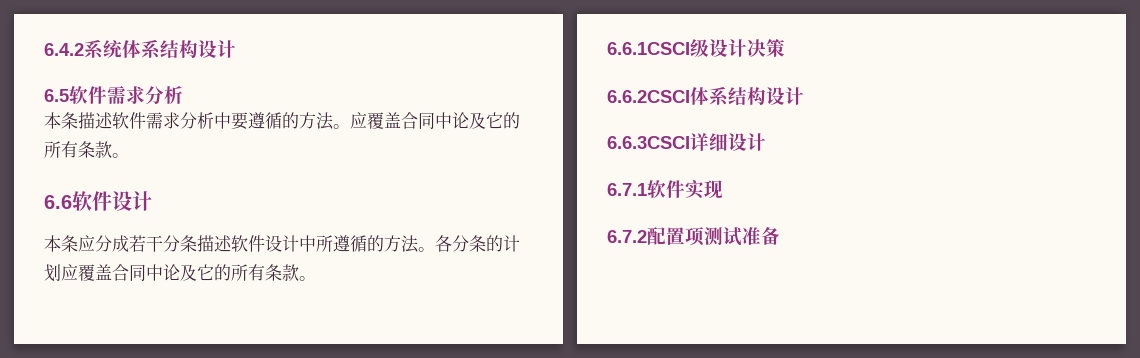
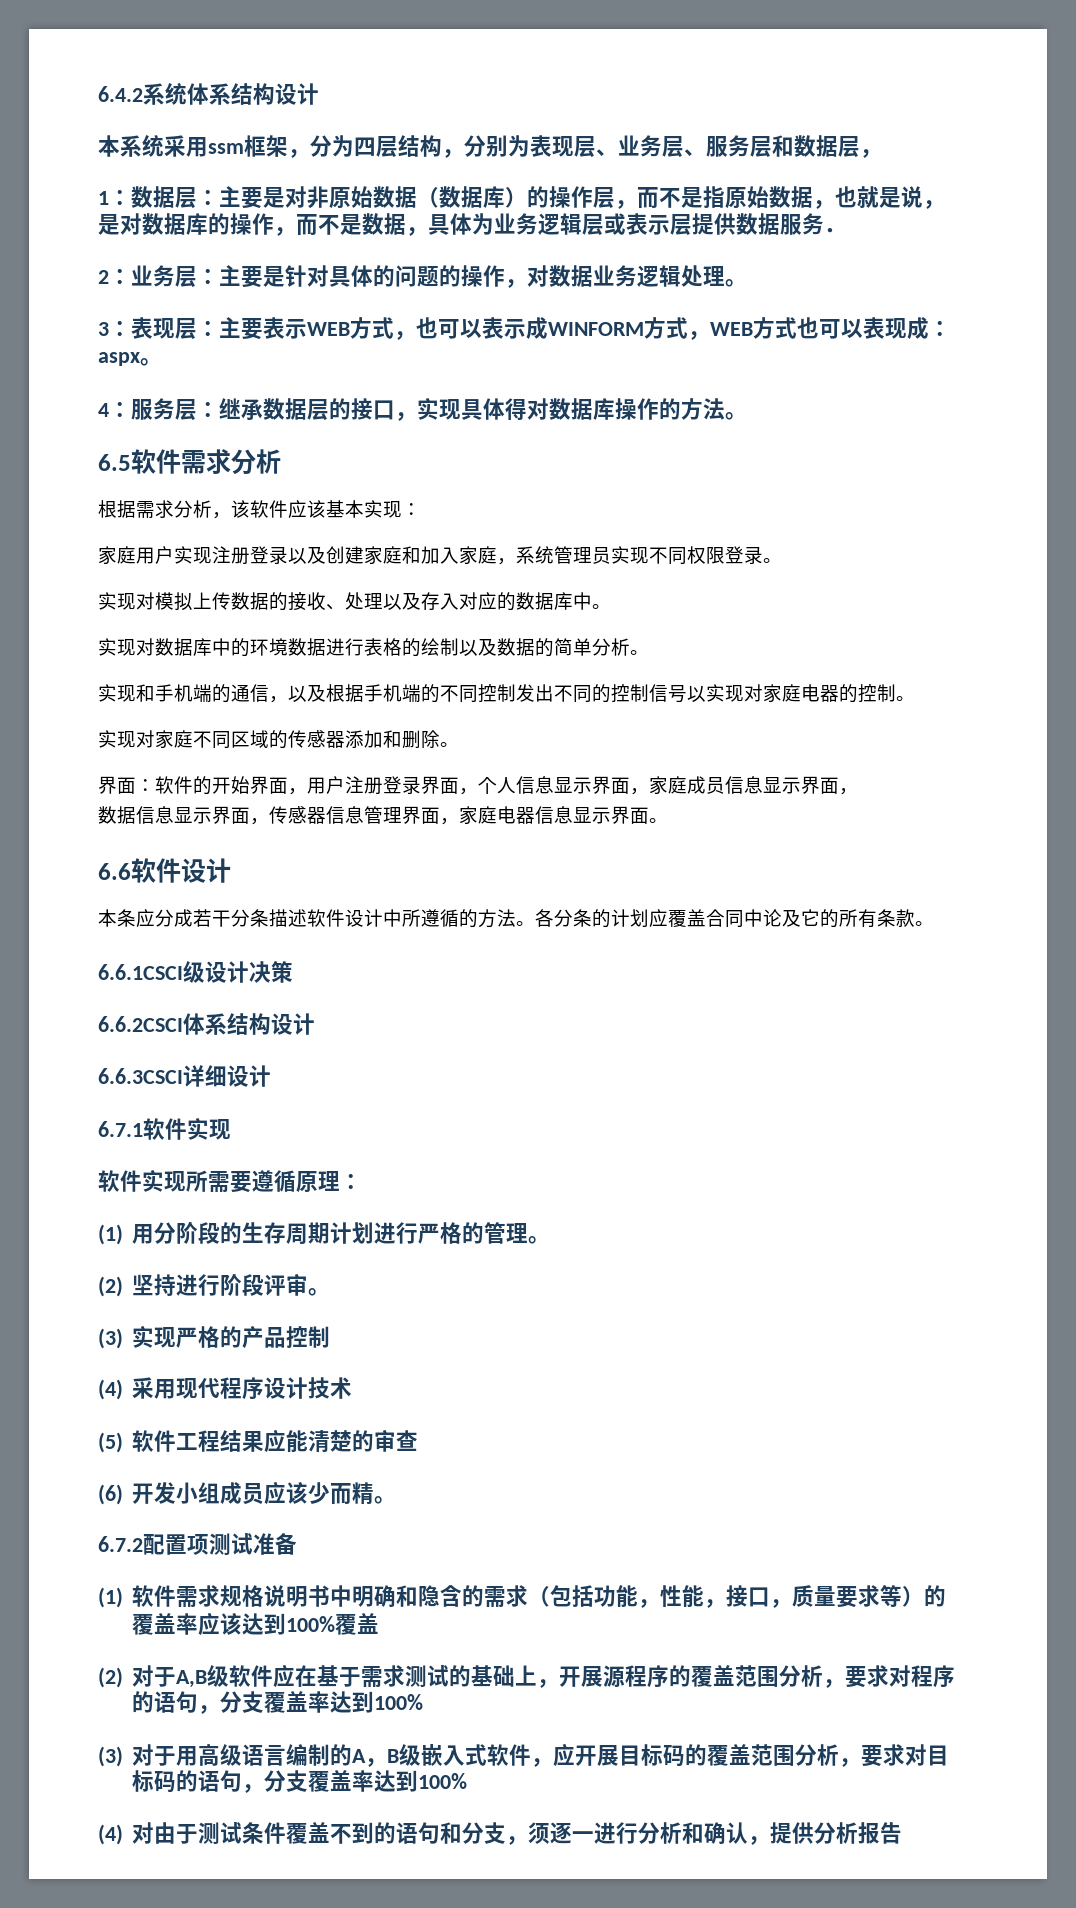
[44,86,183,105] [44,112,520,130] [44,141,112,158] 6.5软件需求分析 // 本条描述软件需求分析中要遵循的方法。应覆盖合同中论及它的所有条款 -> [98,134,882,158] [98,186,945,209] [98,213,846,236] [98,265,747,288] [98,317,951,340] [98,352,162,366] [98,397,747,421] [98,449,281,475] [98,500,421,519] [98,546,782,565] [98,592,611,611] [98,638,649,657] [98,684,915,703] [98,730,459,749] [98,776,858,795] [98,806,649,825] 本系统采用ssm框架，分为四层结构，分别为表现层、业务层、服务层和数据层， // 1：数据层：主要是对非原始数据（数据库）的操作层，而不是指原始数据，也就是说，是对数据库的操作，而不是数据，具体为业务逻辑层或表示层提供数据服务． // 2：业务层：主要是针对具体的问题的操作，对数据业务逻辑处理。 // 3：表现层：主要表示WEB方式，也可以表示成WINFORM方式，WEB方式也可以表现成：aspx。 // 4：服务层：继承数据层的接口，实现具体得对数据库操作的方法。 // 6.5软件需求分析 // 根据需求分析，该软件应该基本实现： // 家庭用户实现注册登录以及创建家庭和加入家庭，系统管理员实现不同权限登录。 // 实现对模拟上传数据的接收、处理以及存入对应的数据库中。 // 实现对数据库中的环境数据进行表格的绘制以及数据的简单分析。 // 实现和手机端的通信，以及根据手机端的不同控制发出不同的控制信号以实现对家庭电器的控制。 // 实现对家庭不同区域的传感器添加和删除。 // 界面：软件的开始界面，用户注册登录界面，个人信息显示界面，家庭成员信息显示界面， // 数据信息显示界面，传感器信息管理界面，家庭电器信息显示界面
(723, 189) none -> [98,1169,362,1193] [98,1221,551,1245] [98,1273,331,1297] [98,1325,331,1349] [98,1377,353,1400] [98,1429,419,1453] [98,1481,397,1505] // 软件实现所需要遵循原理： // (1)用分阶段的生存周期计划进行严格的管理。 // (2)坚持进行阶段评审。 // (3)实现严格的产品控制 // (4)采用现代程序设计技术 // (5)软件工程结果应能清楚的审查 // (6)开发小组成员应该少而精。
(780, 236) none -> [98,1585,947,1608] [132,1612,380,1636] [98,1664,956,1688] [132,1691,424,1714] [98,1743,950,1767] [132,1770,468,1793] [98,1822,903,1845] // (1)软件需求规格说明书中明确和隐含的需求（包括功能，性能，接口，质量要求等）的覆盖率应该达到100%覆盖 // (2)对于A,B级软件应在基于需求测试的基础上，开展源程序的覆盖范围分析，要求对程序的语句，分支覆盖率达到100% // (3)对于用高级语言编制的A，B级嵌入式软件，应开展目标码的覆盖范围分析，要求对目标码的语句，分支覆盖率达到100% // (4)对由于测试条件覆盖不到的语句和分支，须逐一进行分析和确认，提供分析报告

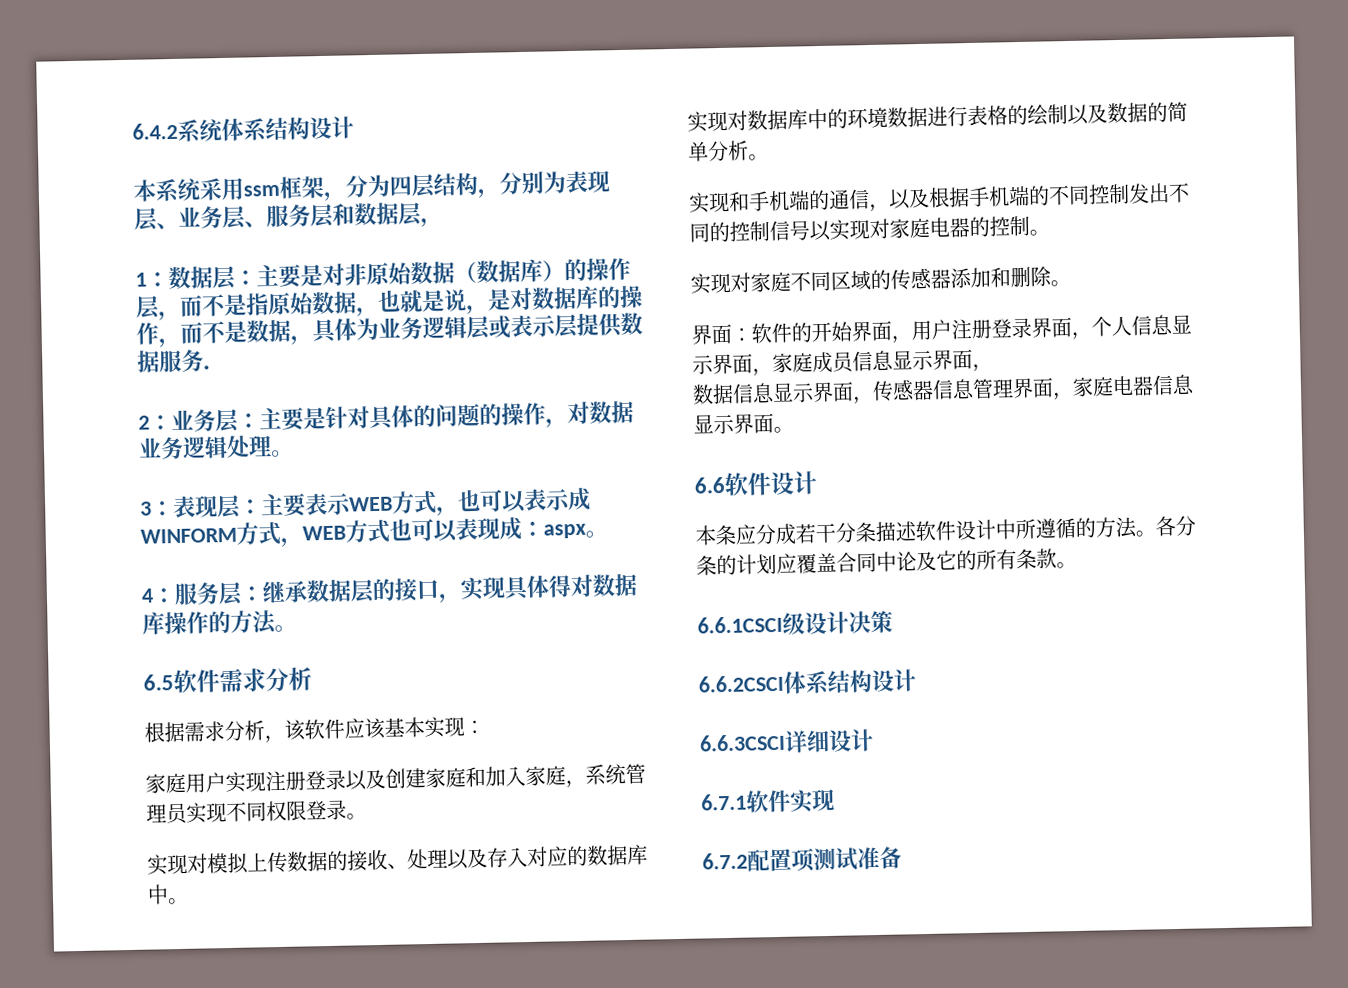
[98,1169,362,1193] [98,1221,551,1245] [98,1273,331,1297] [98,1325,331,1349] [98,1377,353,1400] [98,1429,419,1453] [98,1481,397,1505] // 软件实现所需要遵循原理： // (1)用分阶段的生存周期计划进行严格的管理。 // (2)坚持进行阶段评审。 // (3)实现严格的产品控制 // (4)采用现代程序设计技术 // (5)软件工程结果应能清楚的审查 // (6)开发小组成员应该少而精。 -> (835, 800) none
[98,1585,947,1608] [132,1612,380,1636] [98,1664,956,1688] [132,1691,424,1714] [98,1743,950,1767] [132,1770,468,1793] [98,1822,903,1845] // (1)软件需求规格说明书中明确和隐含的需求（包括功能，性能，接口，质量要求等）的覆盖率应该达到100%覆盖 // (2)对于A,B级软件应在基于需求测试的基础上，开展源程序的覆盖范围分析，要求对程序的语句，分支覆盖率达到100% // (3)对于用高级语言编制的A，B级嵌入式软件，应开展目标码的覆盖范围分析，要求对目标码的语句，分支覆盖率达到100% // (4)对由于测试条件覆盖不到的语句和分支，须逐一进行分析和确认，提供分析报告 -> (902, 857) none

